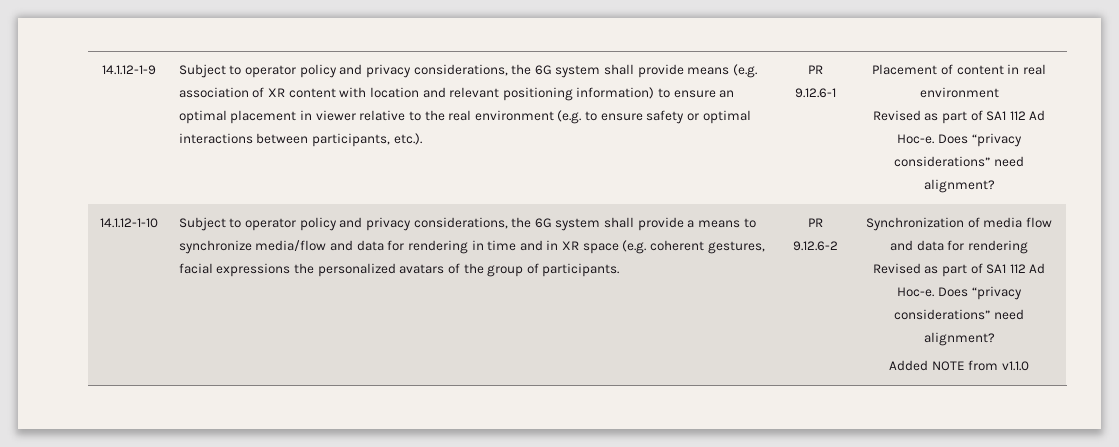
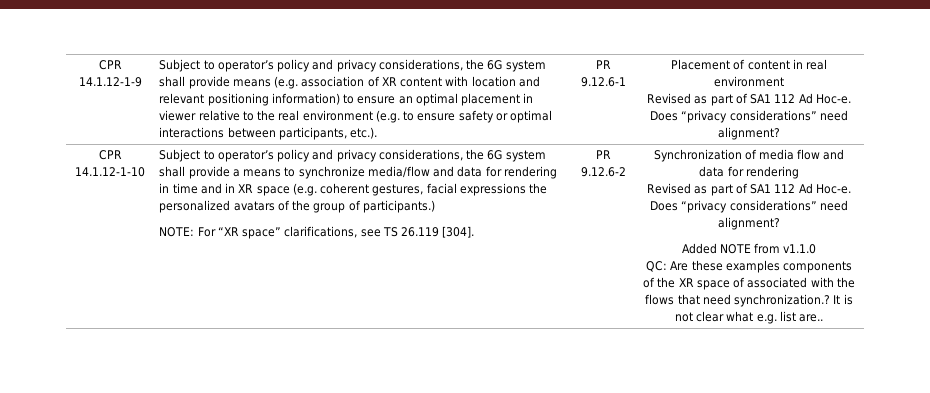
(101, 70) none -> [98,60,122,70] CPR
[244,65,296,78] operator -> [217,60,274,72] operator’s
(995, 186) none -> [98,150,122,160] CPR
[244,218,296,231] operator -> [217,150,274,162] operator’s
[542,263,620,277] participants. -> [362,200,435,213] [159,226,475,239] participants.) // NOTE: For “XR space” clarifications, see TS 26.119 [304].
(1029, 366) none -> [646,260,852,273] [643,277,855,290] [645,294,853,307] [674,311,824,324] // QC: Are these examples components of the XR space of associated with the flows that need synchronization.? It is not clear what e.g. list are..

